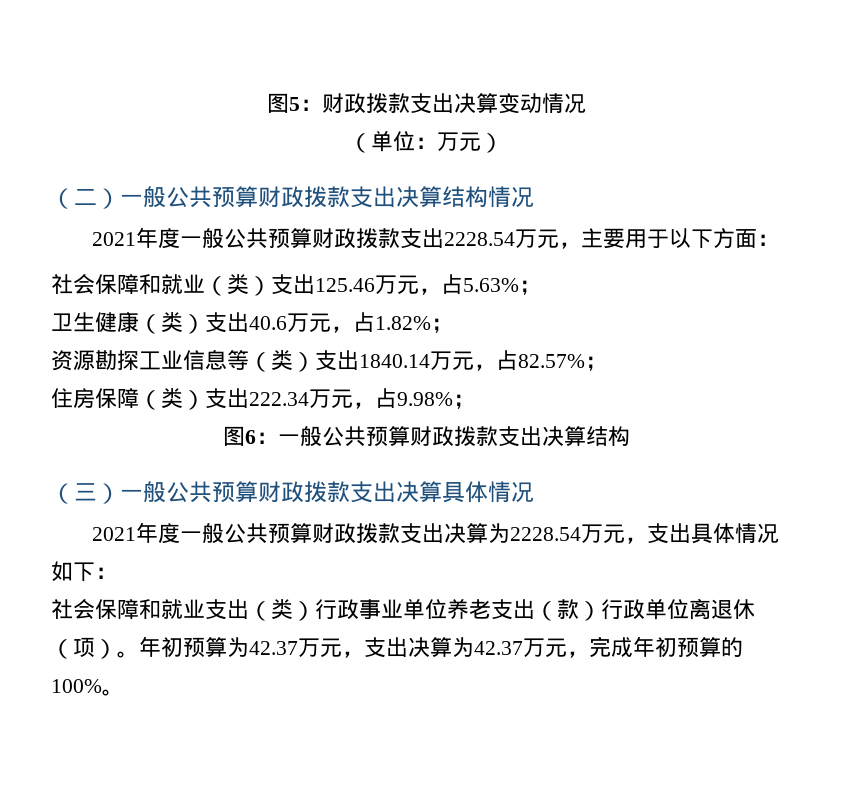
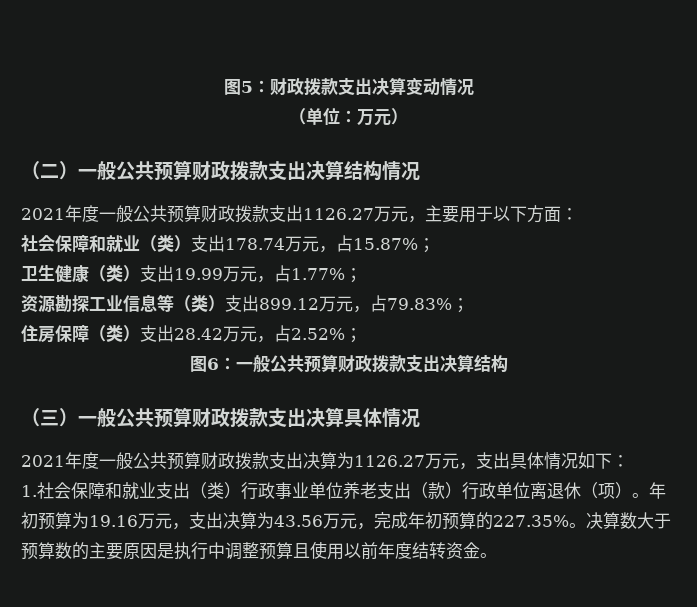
[444,232,516,246] 2228.54 -> [303,208,374,220] 1126.27
[315,274,519,295] 125.46万元，占5.63% -> [225,235,418,253] 178.74万元，占15.87%
[249,312,431,333] 40.6万元，占1.82% -> [174,265,345,283] 19.99万元，占1.77%
[359,350,585,371] 1840.14万元，占82.57% -> [259,295,452,313] 899.12万元，占79.83%
[249,388,453,409] 222.34万元，占9.98% -> [174,325,345,343] 28.42万元，占2.52%
[510,527,582,541] 2228.54 -> [354,455,425,467] 1126.27
(117, 573) none -> [21,485,37,497] 1.
[249,641,298,655] 42.37 -> [89,515,138,527] 19.16
[474,641,523,655] 42.37 -> [274,515,323,527] 43.56
[51,679,102,693] 100% -> [493,512,671,529] [21,541,480,560] 227.35%。决算数大于预算数的主要原因是执行中调整预算且使用以前年度结转资金

